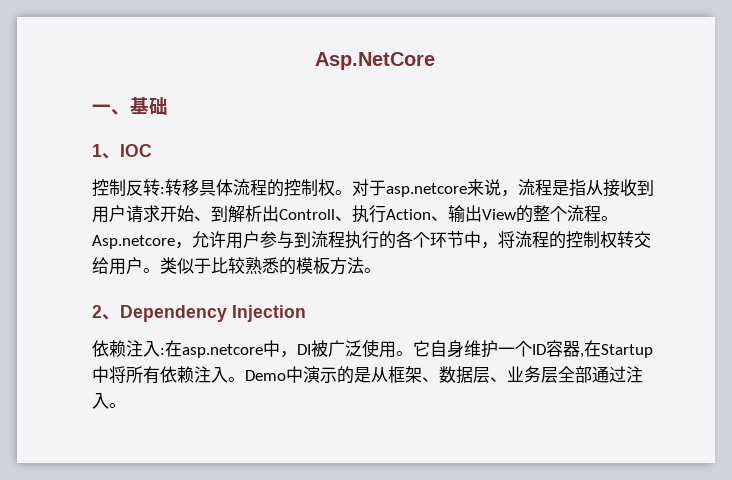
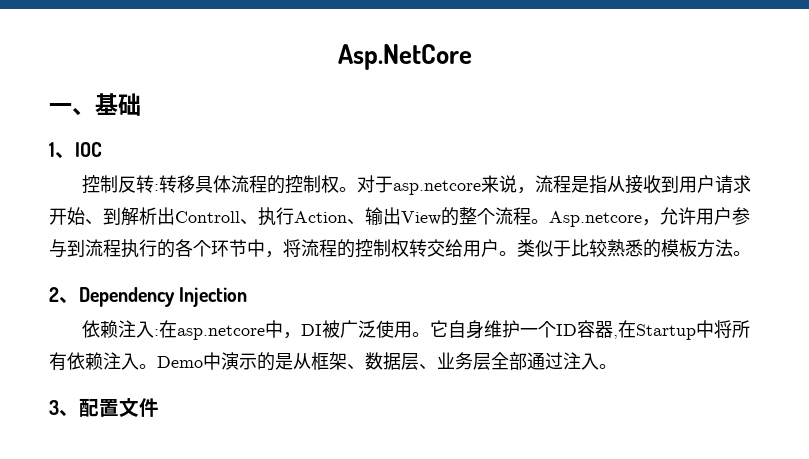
(126, 405) none -> [49,398,159,417] // 3、配置文件

